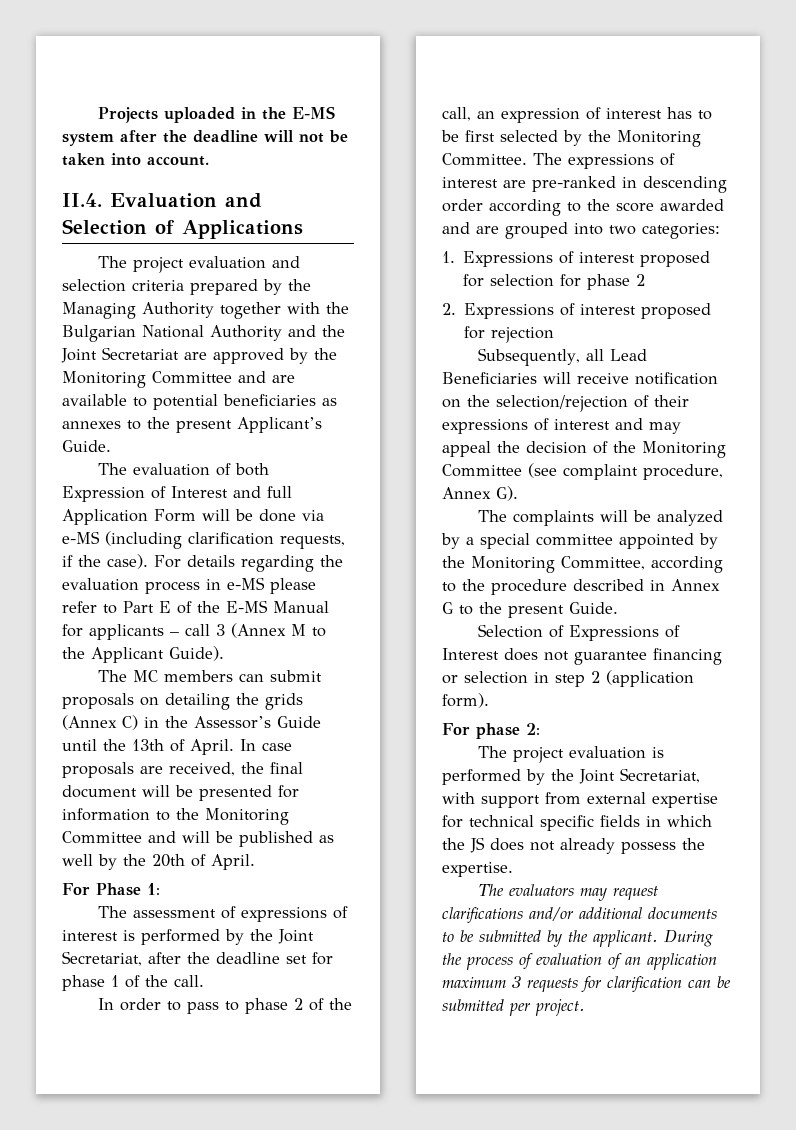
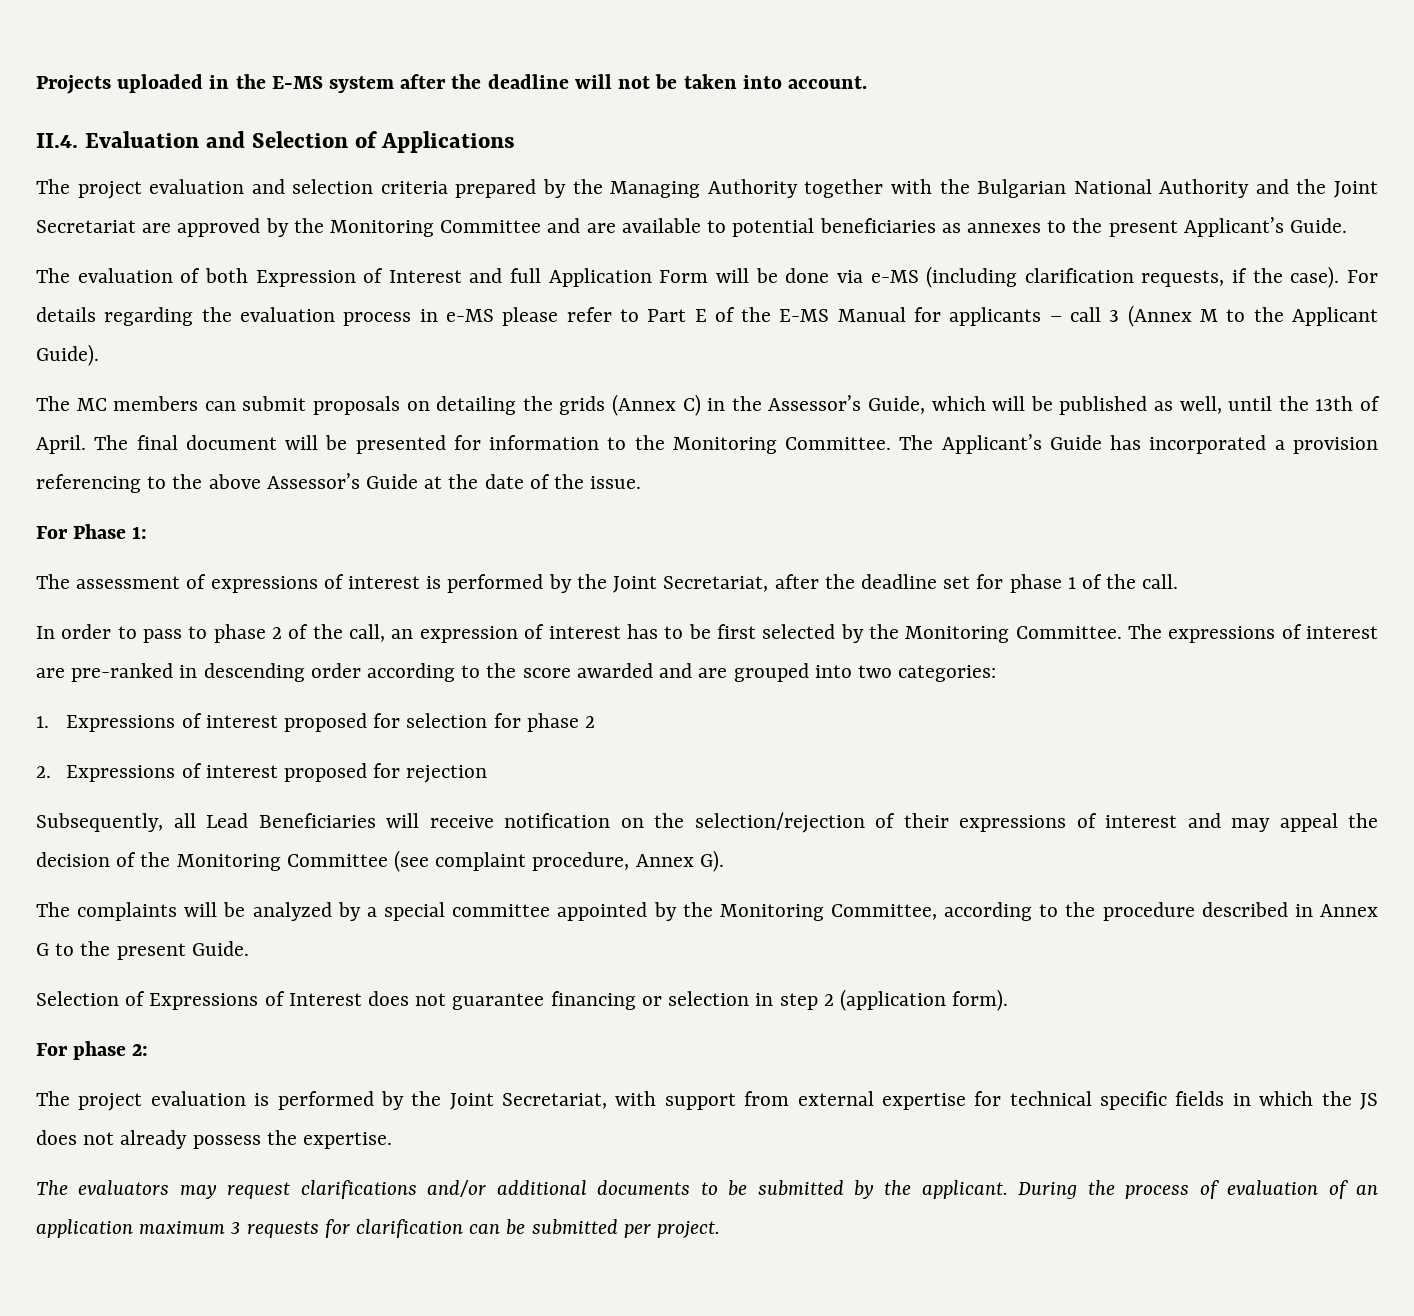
[277,716,321,728] Guide -> [868,396,1222,415] Guide, which will be published as well,
[240,739,292,751] [62,762,264,778] In case proposals are received, the -> [94,435,129,450] The
[62,831,334,847] [62,854,255,870] Committee and will be published as well by the 20th of April. -> [785,434,1379,454] [36,473,642,493] Committee. The Applicant’s Guide has incorporated a provision referencing to the above Assessor’s Guide at the date of the issue.

